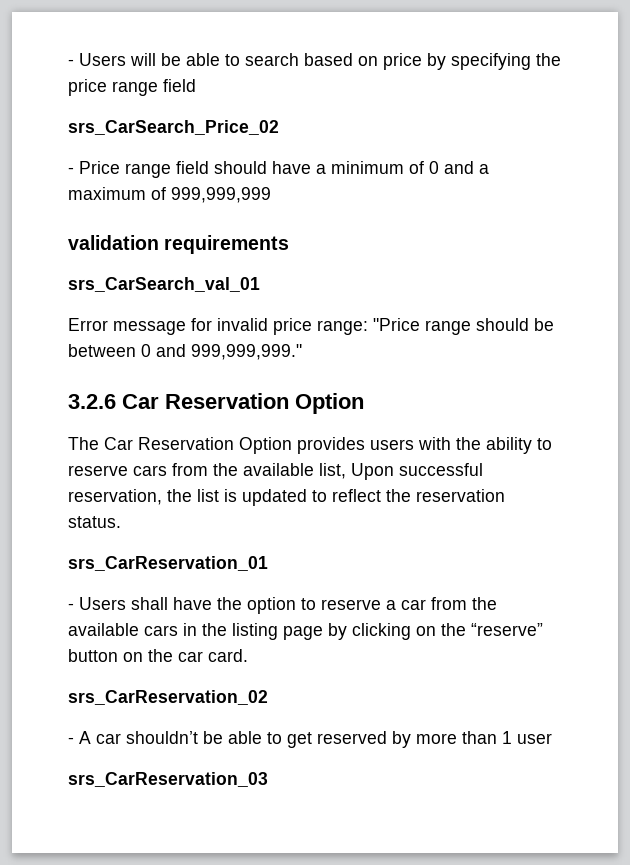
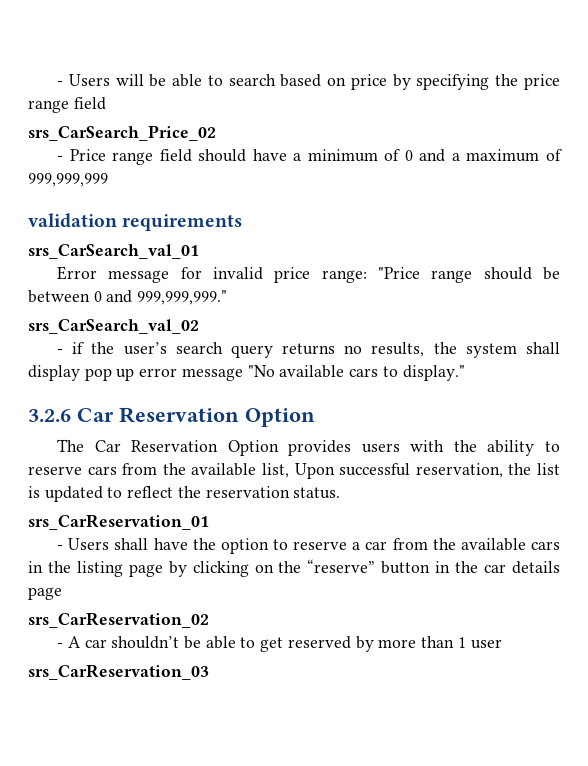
(302, 352) none -> [28,319,199,334] [57,342,560,358] [28,365,465,381] // srs_CarSearch_val_02 // - if the user’s search query returns no results, the system shall display pop up error message "No available cars to display."
[123,652,143,662] on -> [435,561,451,573] in
[208,649,248,662] card. -> [511,561,560,574] [28,587,62,600] details page

